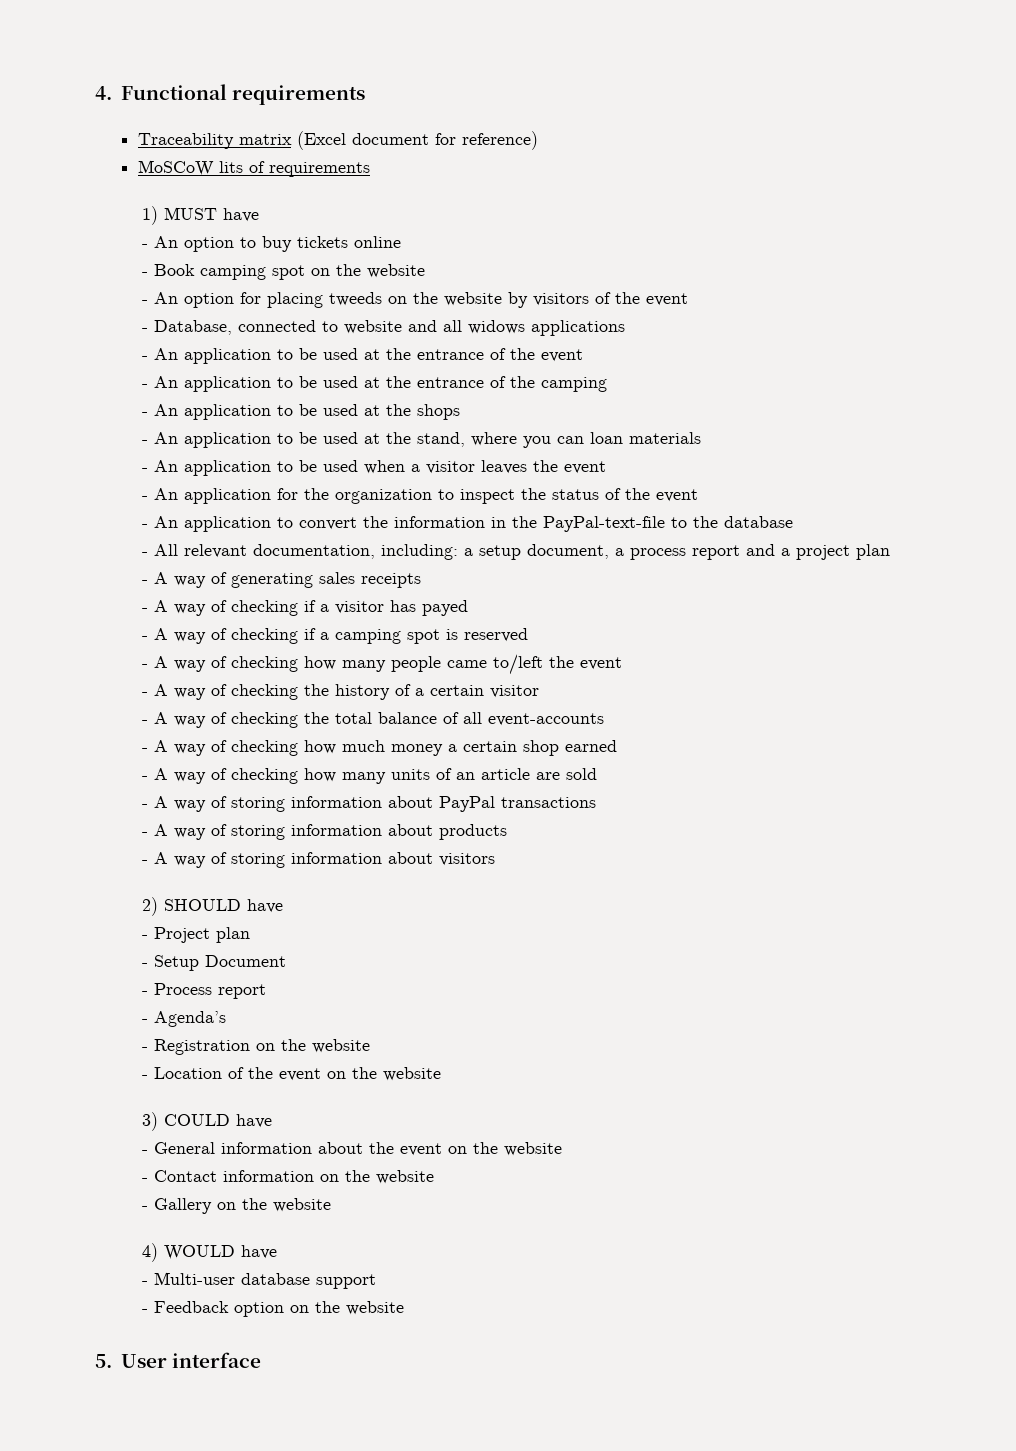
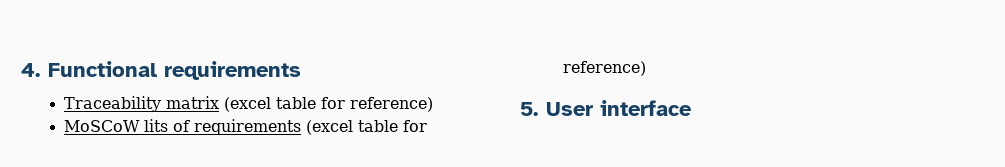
[296,131,429,150] (Excel document -> [224,97,317,112] (excel table
[141,206,259,225] [141,236,401,252] [141,264,425,280] [141,292,688,308] [141,320,625,336] [141,348,583,364] [141,376,607,392] [141,404,460,420] [141,432,701,448] [141,460,606,476] [141,488,698,504] [141,516,793,532] [141,544,890,560] [141,572,421,588] [141,600,468,616] [141,628,528,644] [141,654,622,675] [141,684,539,700] [141,712,604,728] [141,740,617,756] [141,768,597,784] [141,796,596,812] [141,824,507,840] [141,852,495,868] [141,897,283,916] [141,927,250,943] [141,955,286,971] [141,983,266,999] [141,1011,226,1027] [141,1039,370,1055] [141,1067,441,1081] [141,1112,272,1131] [141,1142,562,1156] [141,1170,434,1184] [141,1198,331,1214] [141,1243,277,1262] [141,1272,376,1289] [141,1301,404,1317] // 1) MUST have // - An option to buy tickets online // - Book camping spot on the website // - An option for placing tweeds on the website by visitors of the event // - Database, connected to website and all widows applications // - An application to be used at the entrance of the event // - An application to be used at the entrance of the camping // - An application to be used at the shops // - An application to be used at the stand, where you can loan materials // - An application to be used when a visitor leaves the event // - An application for the organization to inspect the status of the event // - An application to convert the information in the PayPal-text-file to the database // - All relevant documentation, including: a setup document, a process report and a project plan // - A way of generating sales receipts // - A way of checking if a visitor has payed // - A way of checking if a camping spot is reserved // - A way of checking how many people came to/left the event // - A way of checking the history of a certain visitor // - A way of checking the total balance of all event-accounts // - A way of checking how much money a certain shop earned // - A way of checking how many units of an article are sold // - A way of storing information about PayPal transactions // - A way of storing information about products // - A way of storing information about visitors // 2) SHOULD have // - Project plan // - Setup Document // - Process report // - Agenda’s // - Registration on the website // - Location of the event on the website // 3) COULD have // - General information about the event on the website // - Contact information on the website // - Gallery on the website // 4) WOULD have // - Multi-user database support // - Feedback option on the website -> [306,120,428,135] [563,61,647,76] (excel table for reference)

